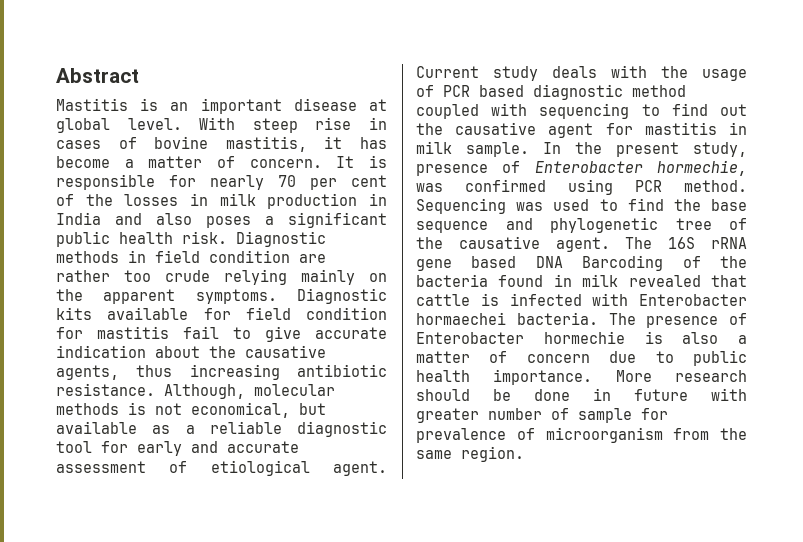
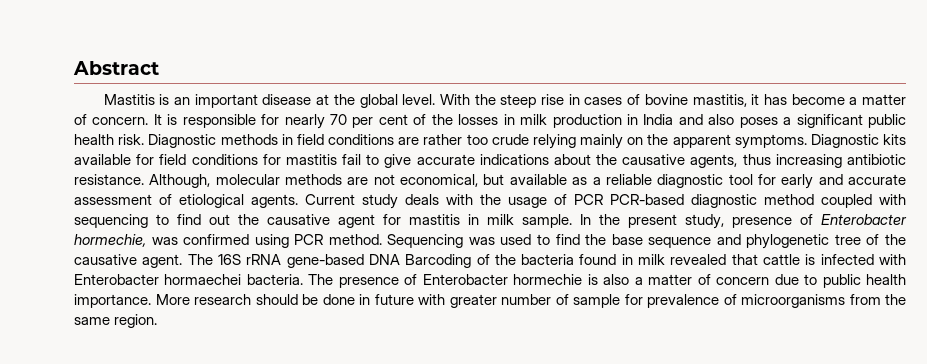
(387, 105) none -> [333,94,355,105] the
(236, 123) none -> [474,94,496,105] the
[209,250,290,263] condition -> [328,134,394,145] conditions
[306,307,387,320] condition -> [191,154,258,165] conditions
[56,345,146,358] indication -> [479,154,549,165] indications
[128,402,146,415] is -> [347,177,369,185] are
[333,461,387,476] agent. -> [251,194,298,208] agents.
[479,85,524,97] based -> [610,194,684,205] PCR-based
[416,256,517,271] gene based -> [286,254,364,268] gene-based
[545,427,663,443] microorganism -> [741,294,845,308] microorganisms

